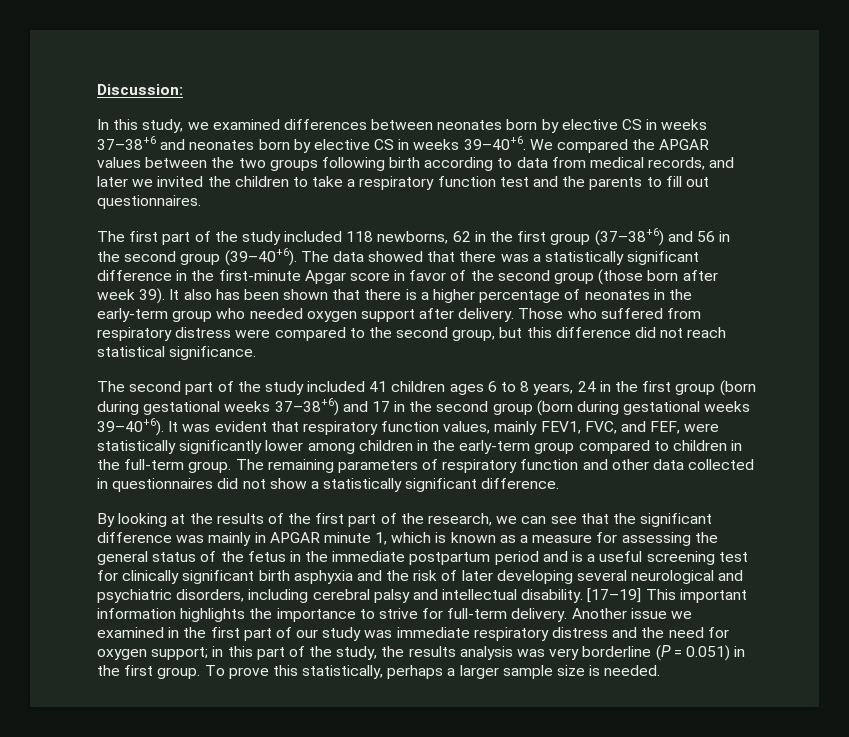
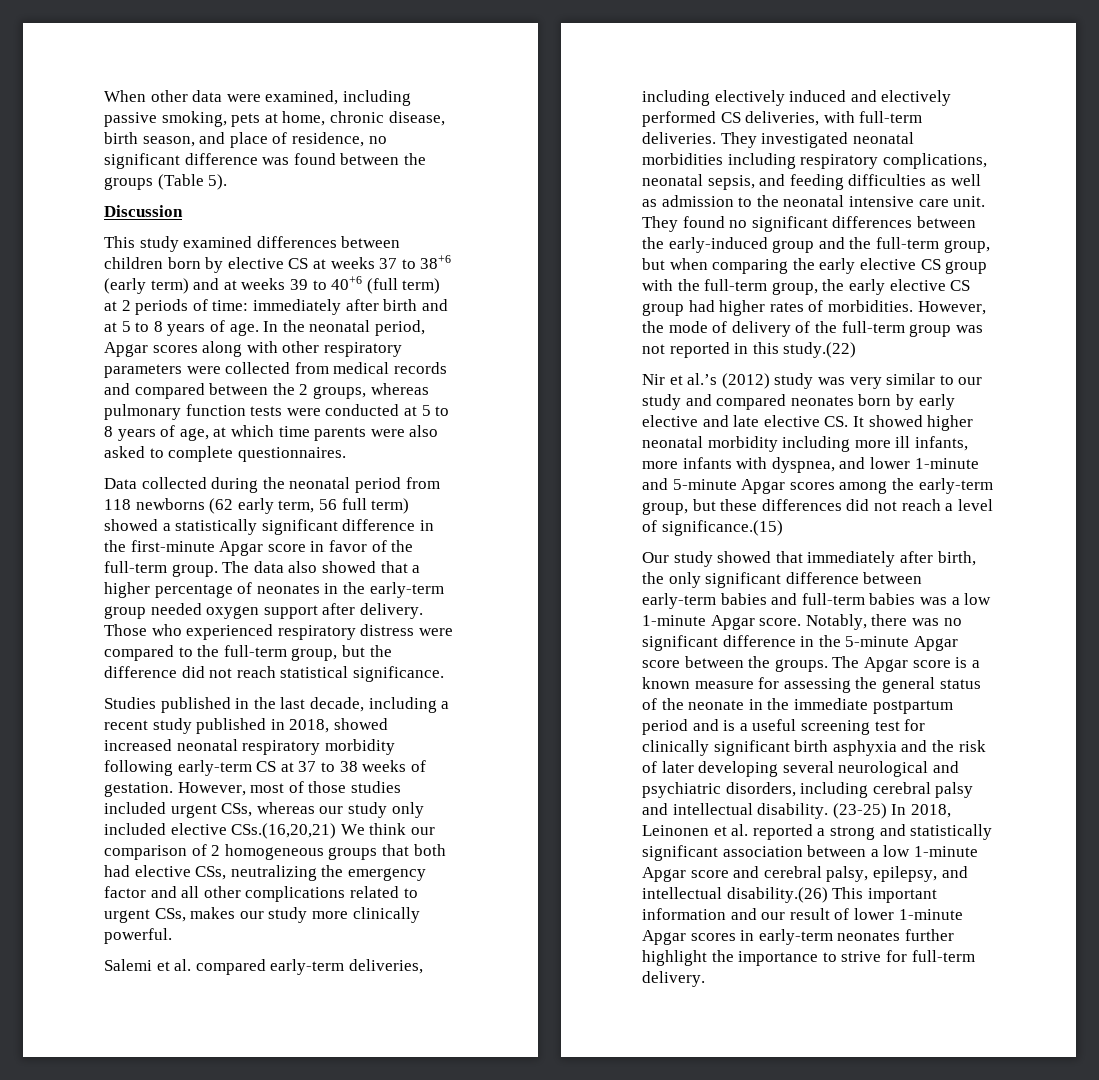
[97,84,183,95] [97,119,209,133] Discussion: // In this study, we -> [104,90,411,106] [104,111,445,127] [104,132,387,148] [104,153,426,169] [104,174,228,190] [104,205,183,217] [104,236,179,252] When other data were examined, including passive smoking, pets at home, chronic disease, birth season, and place of residence, no significant difference was found between the groups (Table 5). // Discussion // This study
[437,119,708,133] [97,136,710,153] [97,157,735,171] [97,176,709,190] [97,195,201,209] [97,228,731,246] [97,248,529,266] neonates born by elective CS in weeks 37–38+6 and neonates born by elective CS in weeks 39–40+6. We compared the APGAR values between the two groups following birth according to data from medical records, and later we invited the children to take a respiratory function test and the parents to fill out questionnaires. // The first part of the study included 118 newborns, 62 in the first group (37–38+6) and 56 in the second group (39–40+6). The data showed that there was -> [104,255,452,273] [104,276,441,294] [104,299,448,315] [104,320,425,336] [104,341,402,357] [104,362,447,378] [104,383,429,399] [104,404,450,420] [104,425,439,441] [104,446,346,462] [104,477,440,493] [104,498,410,514] [104,519,158,531] children born by elective CS at weeks 37 to 38+6 (early term) and at weeks 39 to 40+6 (full term) at 2 periods of time: immediately after birth and at 5 to 8 years of age. In the neonatal period, Apgar scores along with other respiratory parameters were collected from medical records and compared between the 2 groups, whereas pulmonary function tests were conducted at 5 to 8 years of age, at which time parents were also asked to complete questionnaires. // Data collected during the neonatal period from 118 newborns (62 early term, 56 full term) showed
[497,269,718,285] [97,288,417,304] second group (those born after week 39). It also has been shown that there is -> [104,561,408,577] full-term group. The data also showed that
[216,308,246,319] who -> (146, 612) none
[600,308,702,319] suffered from -> [186,624,274,640] experienced
[396,327,552,341] second group, but this -> [223,645,392,661] full-term group, but the
[97,380,756,396] [97,398,751,416] [97,418,720,436] [97,440,743,454] [97,459,755,473] [97,478,560,492] [97,513,713,527] [97,532,529,546] The second part of the study included 41 children ages 6 to 8 years, 24 in the first group (born during gestational weeks 37–38+6) and 17 in the second group (born during gestational weeks 39–40+6). It was evident that respiratory function values, mainly FEV1, FVC, and FEF, were statistically significantly lower among children in the early-term group compared to children in the full-term group. The remaining parameters of respiratory function and other data collected in questionnaires did not show a statistically significant difference. // By looking at the results of the first part of the research, we can see that the significant difference was mainly in APGAR minute 1, which is known as a -> [104,697,450,713] [104,718,388,734] [104,739,395,755] [104,760,426,776] [104,781,401,797] [104,802,424,818] [104,823,435,839] [104,844,446,860] [104,865,426,881] [104,886,418,902] [104,907,420,923] [104,928,172,944] [104,959,423,975] [642,90,952,106] [642,111,923,127] [642,132,914,148] [642,153,987,169] [642,174,981,190] [642,195,986,207] [642,216,976,232] [642,237,990,253] [642,258,988,274] [642,279,971,295] [642,300,986,316] [642,321,983,337] [642,342,857,358] [642,373,983,389] [642,394,955,410] [642,415,974,431] [642,436,968,452] [642,457,979,473] [642,478,993,494] [642,499,993,515] [642,520,783,536] [642,551,976,567] [642,572,923,588] [642,593,992,609] [642,614,962,630] [642,635,958,651] [642,656,980,672] [642,677,690,689] Studies published in the last decade, including a recent study published in 2018, showed increased neonatal respiratory morbidity following early-term CS at 37 to 38 weeks of gestation. However, most of those studies included urgent CSs, whereas our study only included elective CSs.(16,20,21) We think our comparison of 2 homogeneous groups that both had elective CSs, neutralizing the emergency factor and all other complications related to urgent CSs, makes our study more clinically powerful. // Salemi et al. compared early-term deliveries, including electively induced and electively performed CS deliveries, with full-term deliveries. They investigated neonatal morbidities including respiratory complications, neonatal sepsis, and feeding difficulties as well as admission to the neonatal intensive care unit. They found no significant differences between the early-induced group and the full-term group, but when comparing the early elective CS group with the full-term group, the early elective CS group had higher rates of morbidities. However, the mode of delivery of the full-term group was not reported in this study.(22) // Nir et al.’s (2012) study was very similar to our study and compared neonates born by early elective and late elective CS. It showed higher neonatal morbidity including more ill infants, more infants with dyspnea, and lower 1-minute and 5-minute Apgar scores among the early-term group, but these differences did not reach a level of significance.(15) // Our study showed that immediately after birth, the only significant difference between early-term babies and full-term babies was a low 1-minute Apgar score. Notably, there was no significant difference in the 5-minute Apgar score between the groups. The Apgar score is a known
[247,551,286,562] fetus -> [688,700,745,710] neonate
[587,588,747,603] [97,608,246,622] [17–19] This important information highlights -> [832,803,951,819] [642,824,993,840] [642,845,978,861] [642,866,968,882] [642,887,937,903] [642,908,963,920] [642,929,954,945] [642,950,707,966] (23-25) In 2018, Leinonen et al. reported a strong and statistically significant association between a low 1-minute Apgar score and cerebral palsy, epilepsy, and intellectual disability.(26) This important information and our result of lower 1-minute Apgar scores in early-term neonates further highlight
[571,608,693,619] [97,627,729,641] [97,645,746,661] [97,665,661,679] Another issue we examined in the first part of our study was immediate respiratory distress and the need for oxygen support; in this part of the study, the results analysis was very borderline (P = 0.051) in the first group. To prove this statistically, perhaps a larger sample size is needed. -> (705, 979) none

